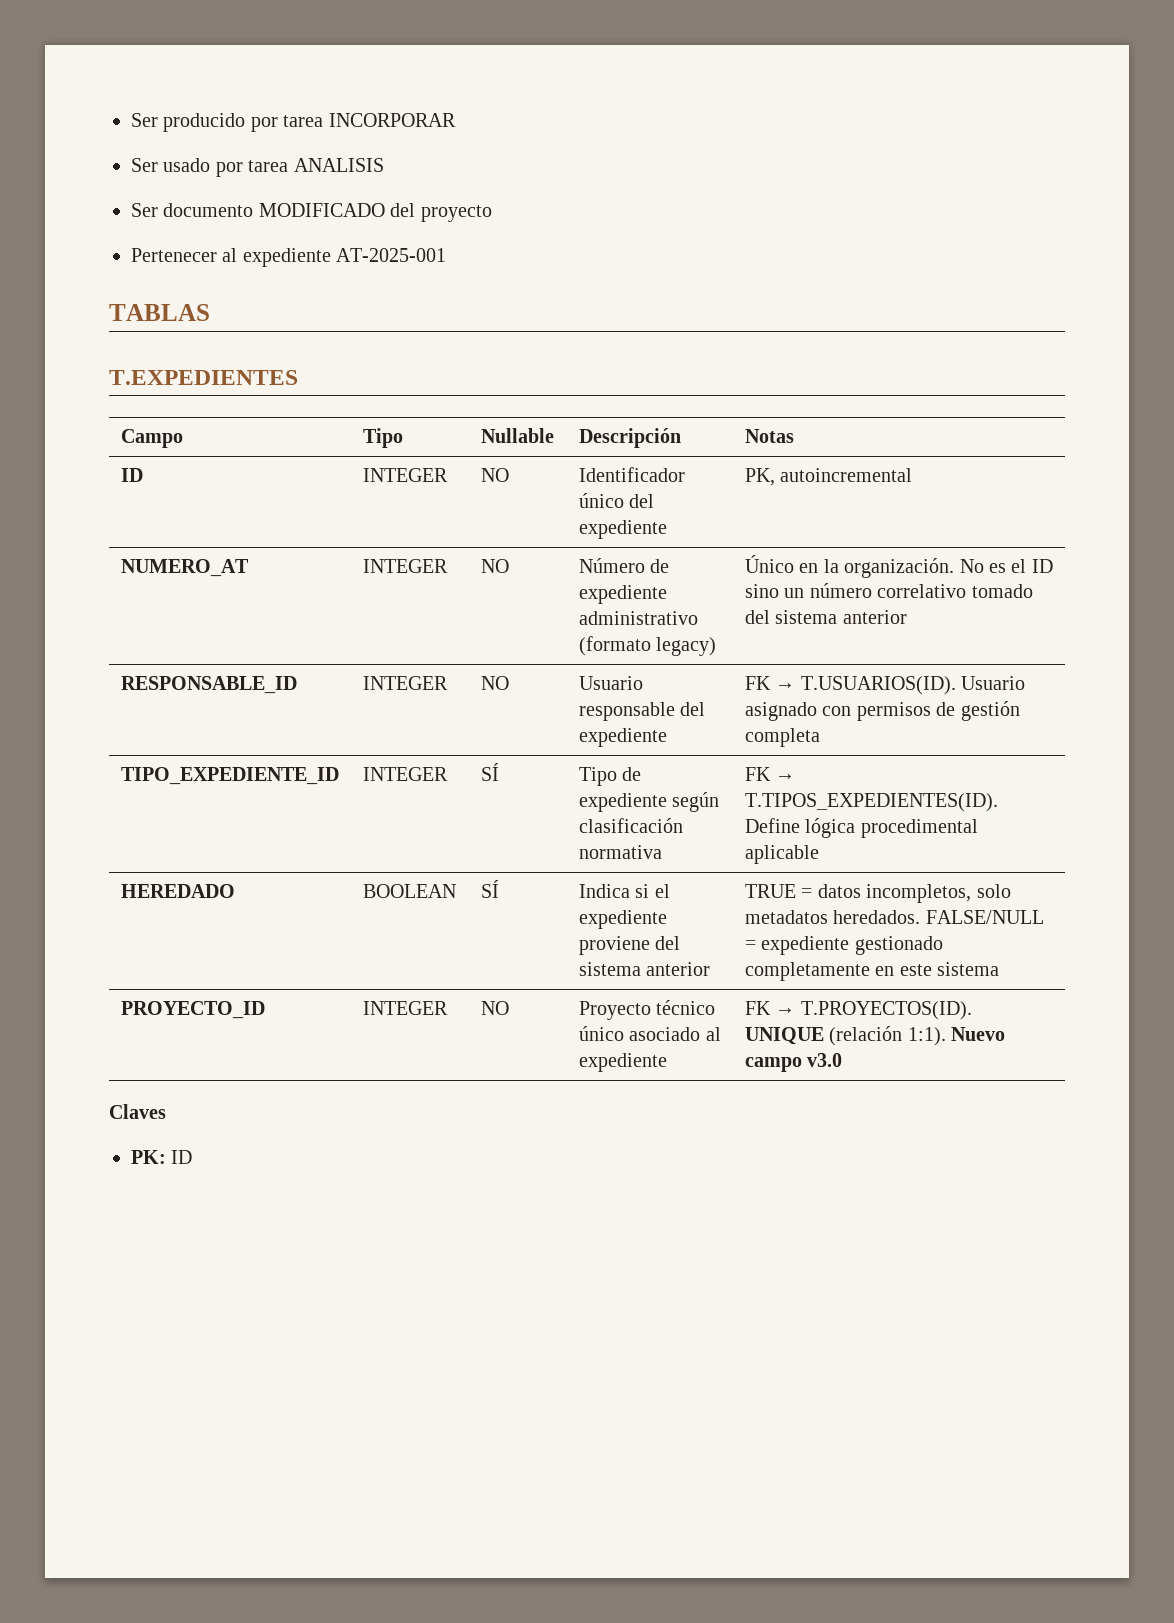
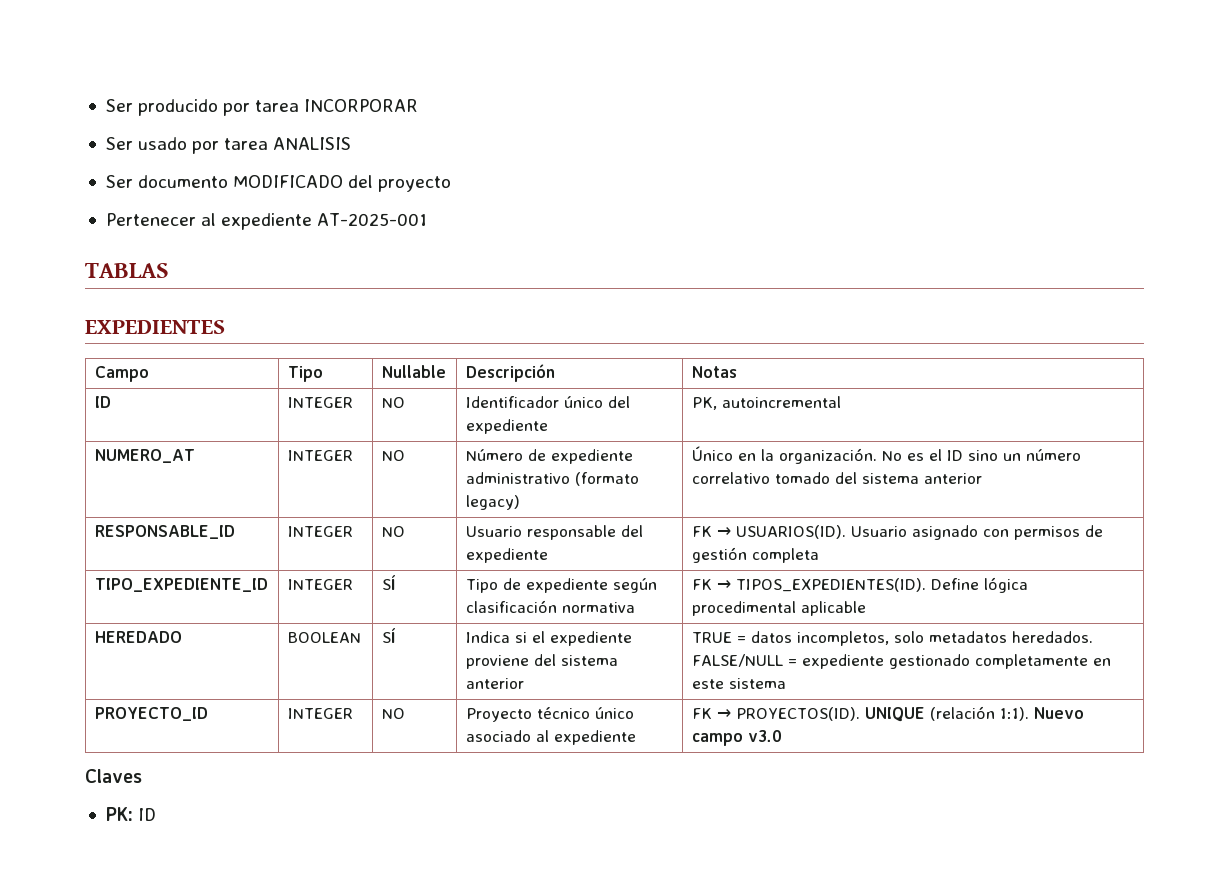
[109,370,298,385] T.EXPEDIENTES -> [85,320,225,334] EXPEDIENTES
[800,676,956,695] T.USUARIOS(ID). -> [735,525,846,539] USUARIOS(ID).
[744,793,998,812] T.TIPOS_EXPEDIENTES(ID). -> [735,578,926,592] TIPOS_EXPEDIENTES(ID).
[800,1001,972,1020] T.PROYECTOS(ID). -> [735,707,860,721] PROYECTOS(ID).

